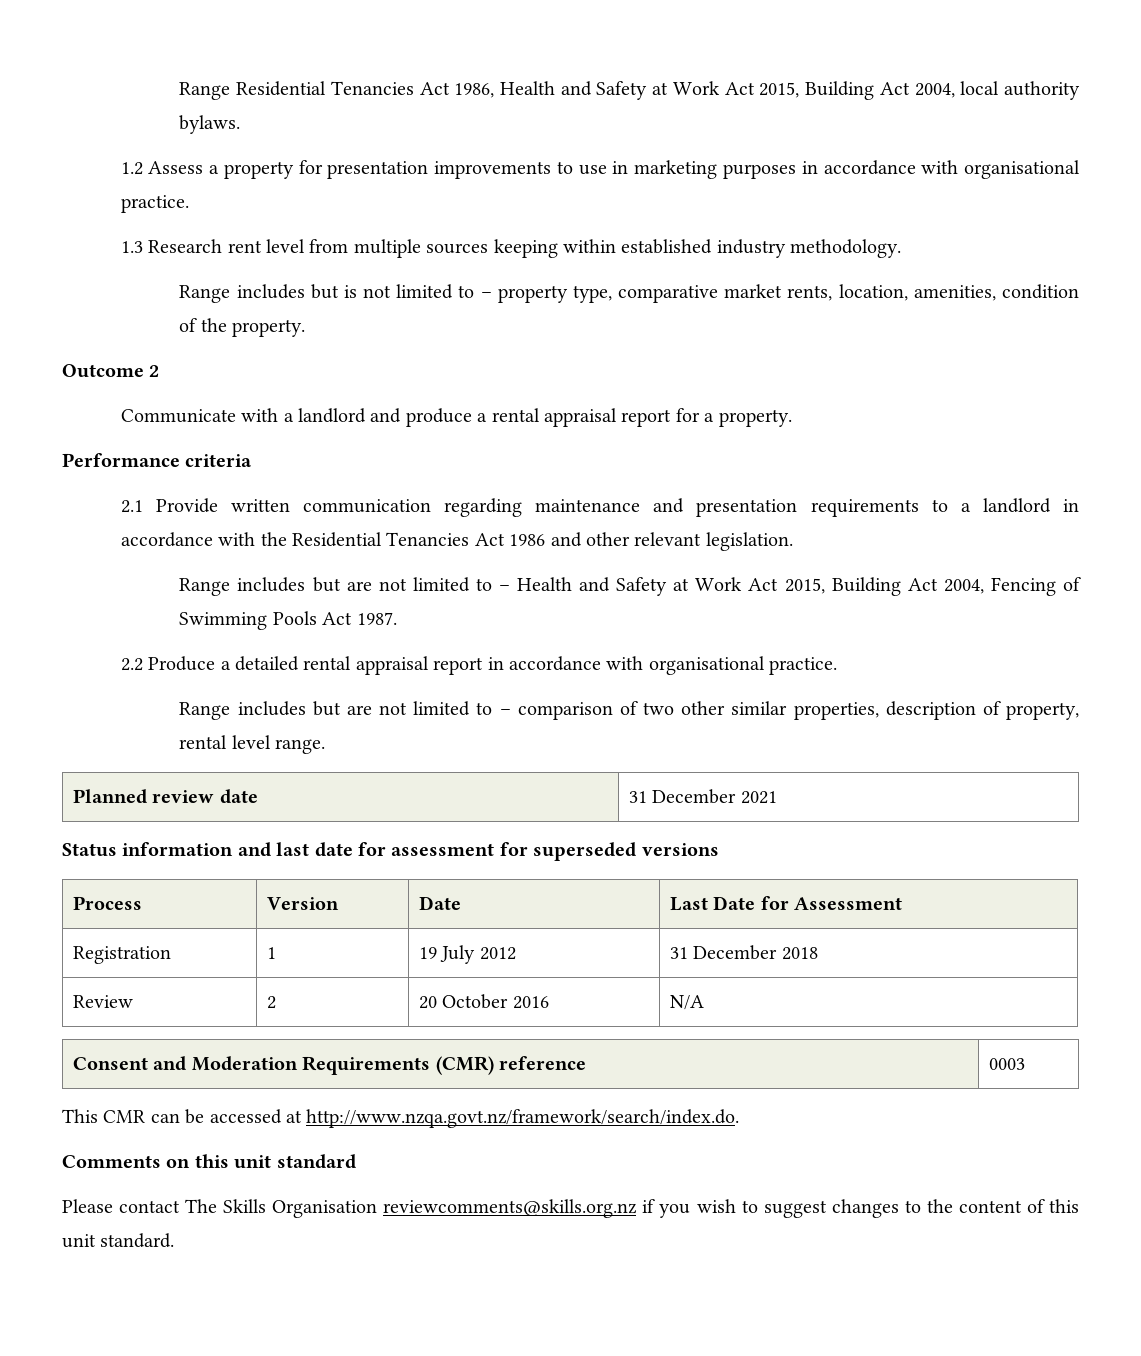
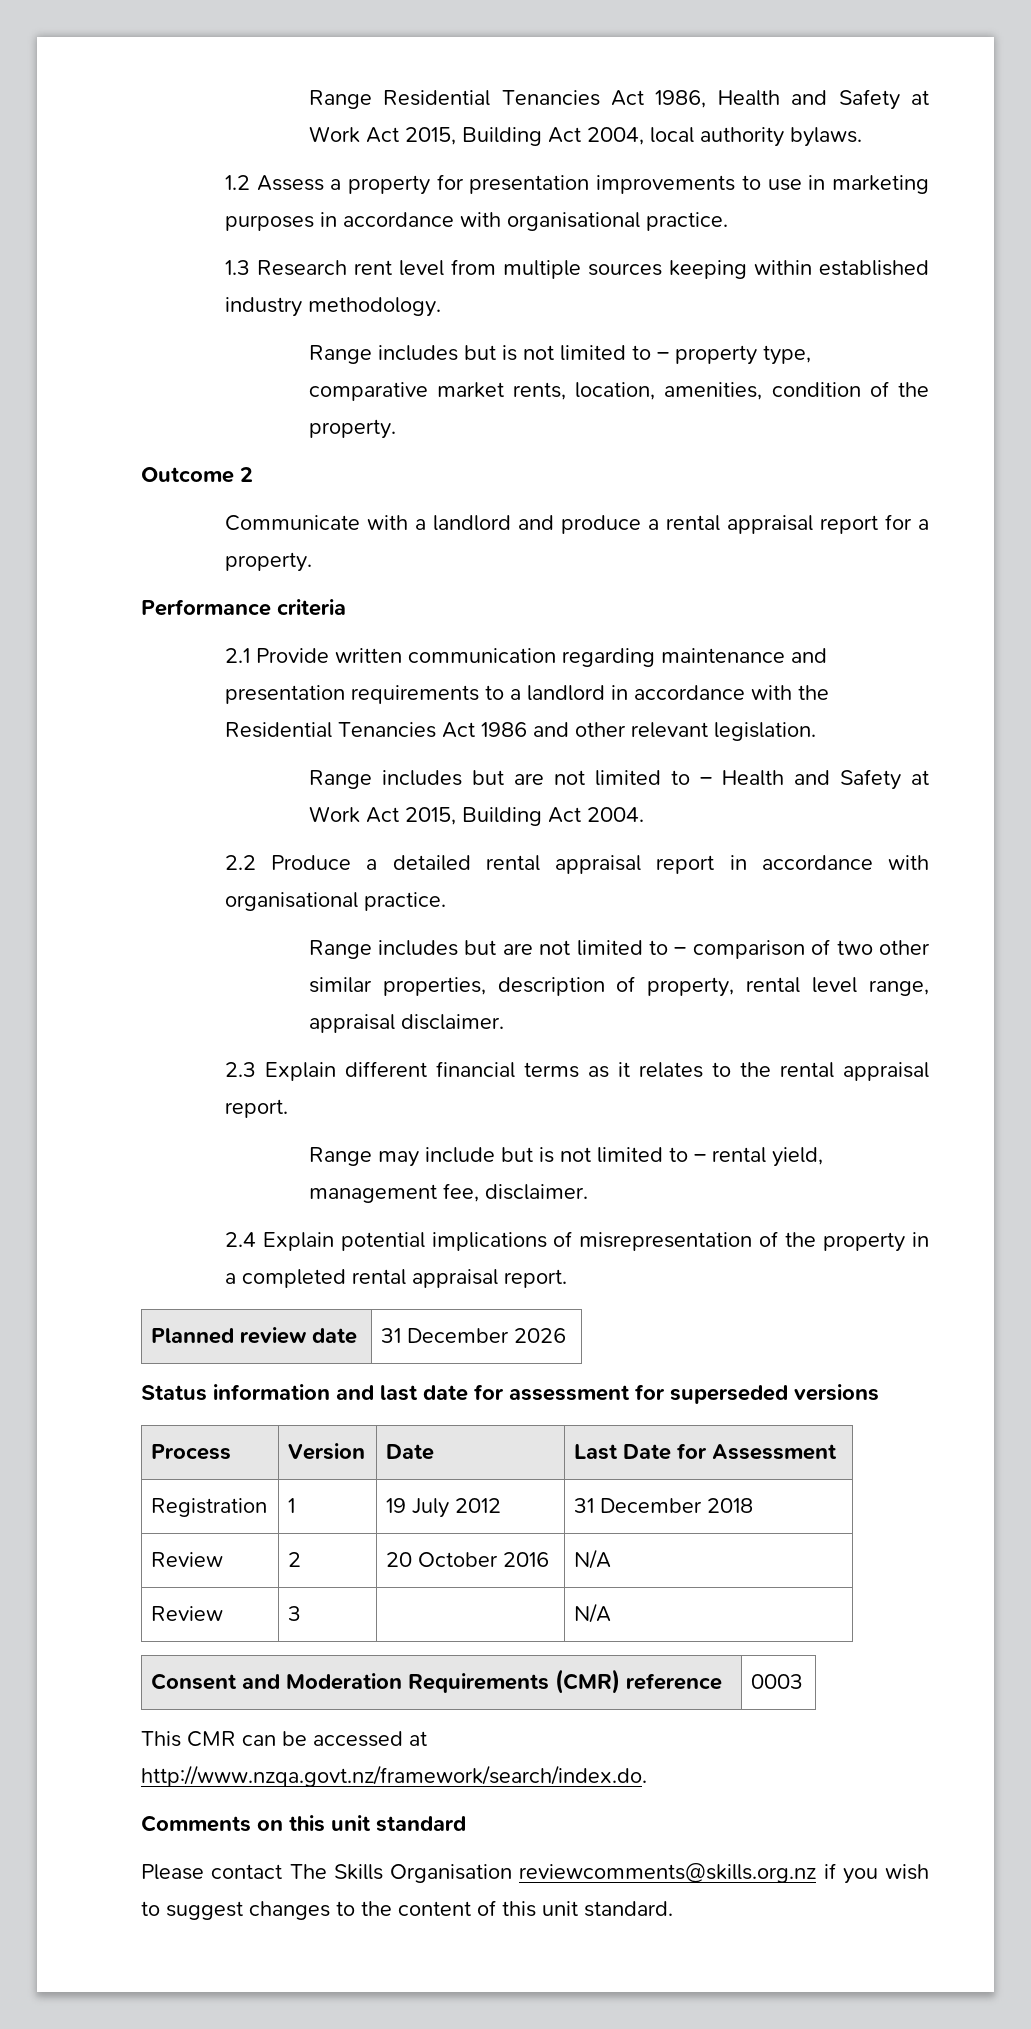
[943,577,1081,596] [179,611,397,630] 2004, Fencing of Swimming Pools Act 1987. -> [586,807,644,822] 2004.
[275,739,326,754] range. -> [869,980,929,996] [308,1014,504,1033] [224,1061,929,1081] [224,1099,288,1118] [308,1147,823,1167] [308,1183,588,1203] [224,1231,929,1252] [224,1269,567,1288] range, appraisal disclaimer. // 2.3 Explain different financial terms as it relates to the rental appraisal report. // Range may include but is not limited to – rental yield, management fee, disclaimer. // 2.4 Explain potential implications of misrepresentation of the property in a completed rental appraisal report.
[740,791,777,804] 2021 -> [514,1328,567,1343] 2026
(705, 1002) none -> [151,1606,224,1621] [288,1606,302,1621] [574,1603,612,1623] // Review | 3 | | N/A

